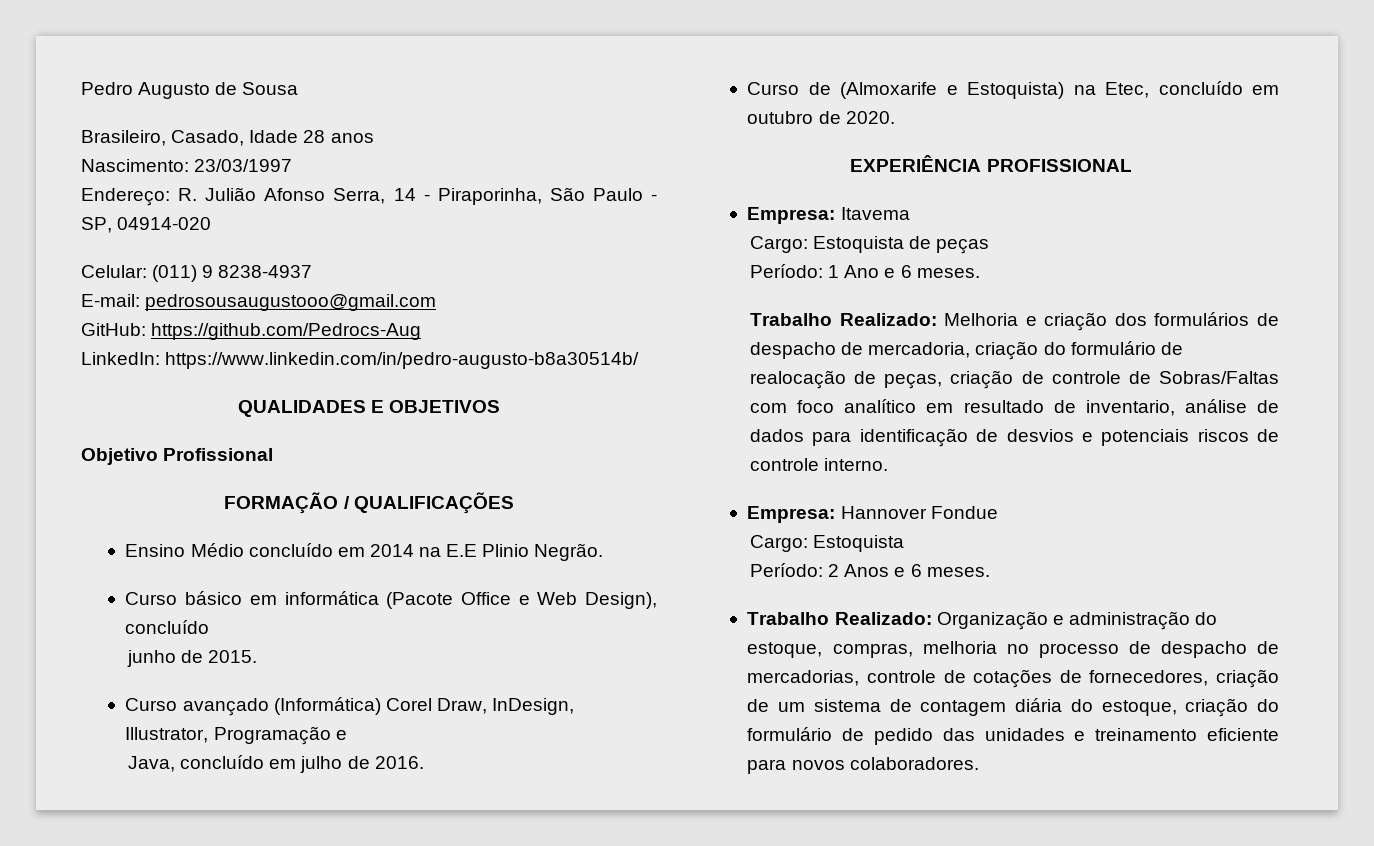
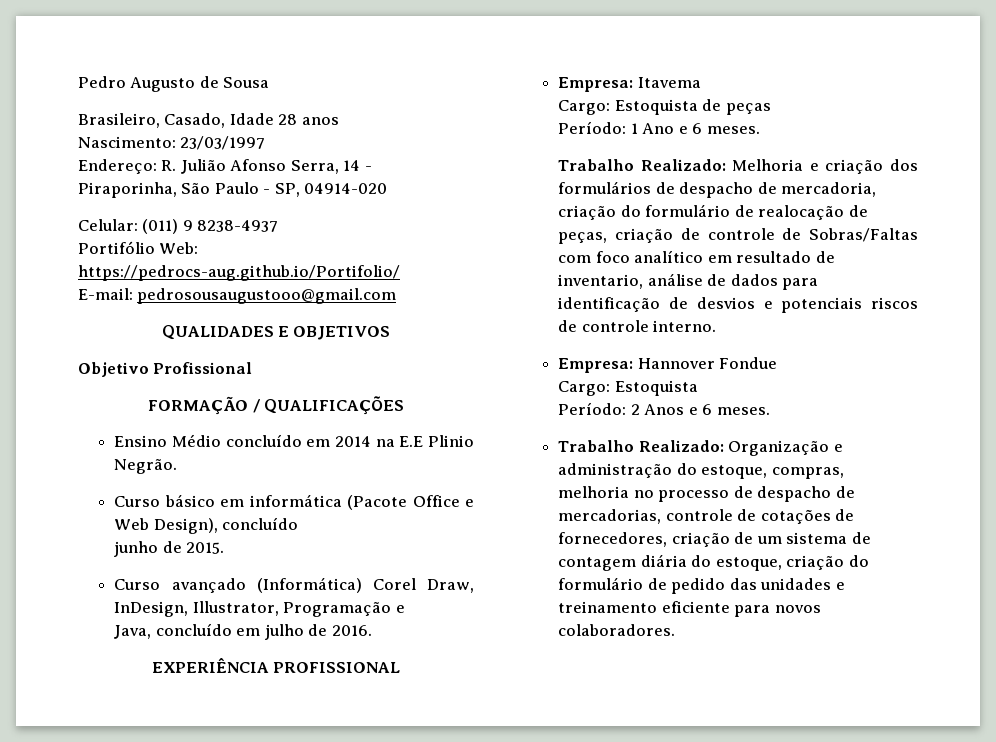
(313, 271) none -> [78,241,199,254] [78,265,400,281] // Portifólio Web: https://pedrocs-aug.github.io/Portifolio/
[81,323,422,340] [81,352,640,369] // GitHub: https://github.com/Pedrocs-Aug // LinkedIn: https://www.linkedin.com/in/pedro-augusto-b8a30514b/ -> (397, 296) none
[747,81,1279,99] [747,111,895,124] // Curso de (Almoxarife e Estoquista) na Etec, concluído em outubro de 2020. -> (372, 630) none

